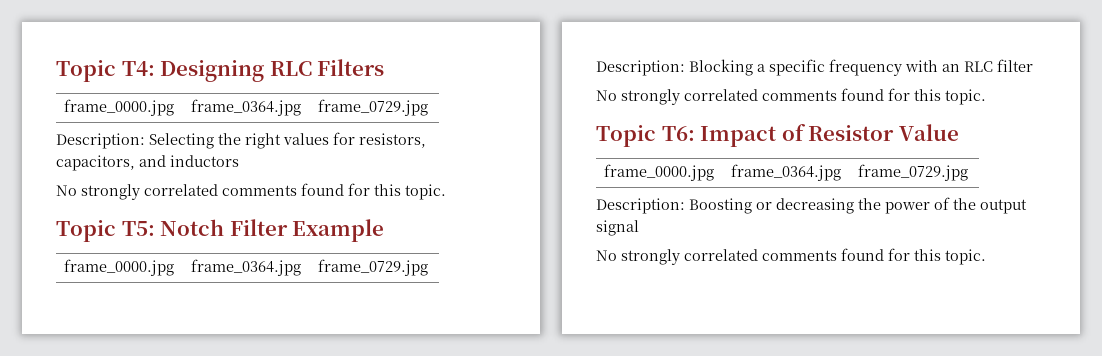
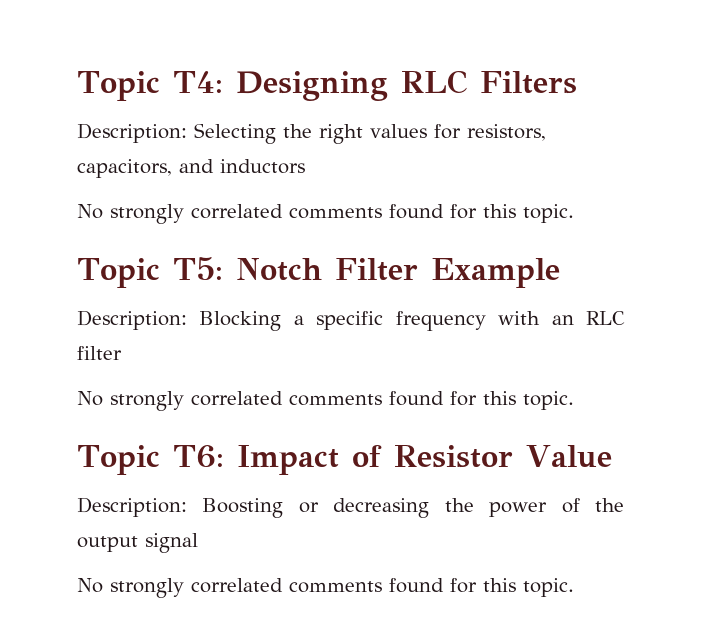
[64,99,175,116] [191,99,302,116] [318,99,429,116] // frame_0000.jpg | frame_0364.jpg | frame_0729.jpg -> (577, 82) none
[64,259,175,276] [191,259,302,276] [318,259,429,276] // frame_0000.jpg | frame_0364.jpg | frame_0729.jpg -> (560, 273) none
[604,164,715,181] [731,164,842,181] [858,164,969,181] // frame_0000.jpg | frame_0364.jpg | frame_0729.jpg -> (612, 456) none

